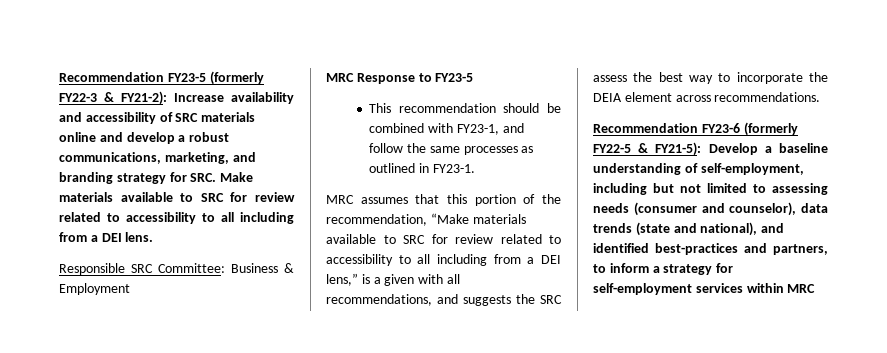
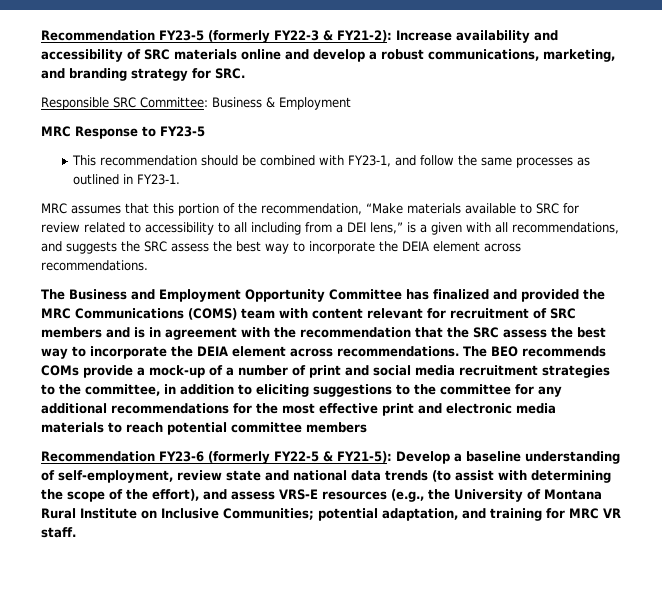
[220,172,254,182] [59,192,295,202] [59,212,294,224] [59,232,154,242] Make materials available to SRC for review related to accessibility to all including from a DEI lens. -> (245, 73) none
(821, 97) none -> [41,289,605,302] [41,308,576,320] [41,327,606,340] [41,346,606,359] [41,365,610,378] [41,384,562,397] [41,403,556,416] [41,422,367,435] // The Business and Employment Opportunity Committee has finalized and provided the MRC Communications (COMS) team with content relevant for recruitment of SRC members and is in agreement with the recommendation that the SRC assess the best way to incorporate the DEIA element across recommendations. The BEO recommends COMs provide a mock-up of a number of print and social media recruitment strategies to the committee, in addition to eliciting suggestions to the committee for any additional recommendations for the most effective print and electronic media materials to reach potential committee members
[593,183,828,195] [593,202,828,216] [593,222,785,236] [593,243,828,255] [593,263,734,275] [593,283,816,295] including but not limited to assessing needs (consumer and counselor), data trends (state and national), and identified best-practices and partners, to inform a strategy for self-employment services within MRC -> [177,470,611,483] [41,489,602,502] [41,508,621,521] [41,527,76,538] review state and national data trends (to assist with determining the scope of the effort), and assess VRS-E resources (e.g., the University of Montana Rural Institute on Inclusive Communities; potential adaptation, and training for MRC VR staff.

